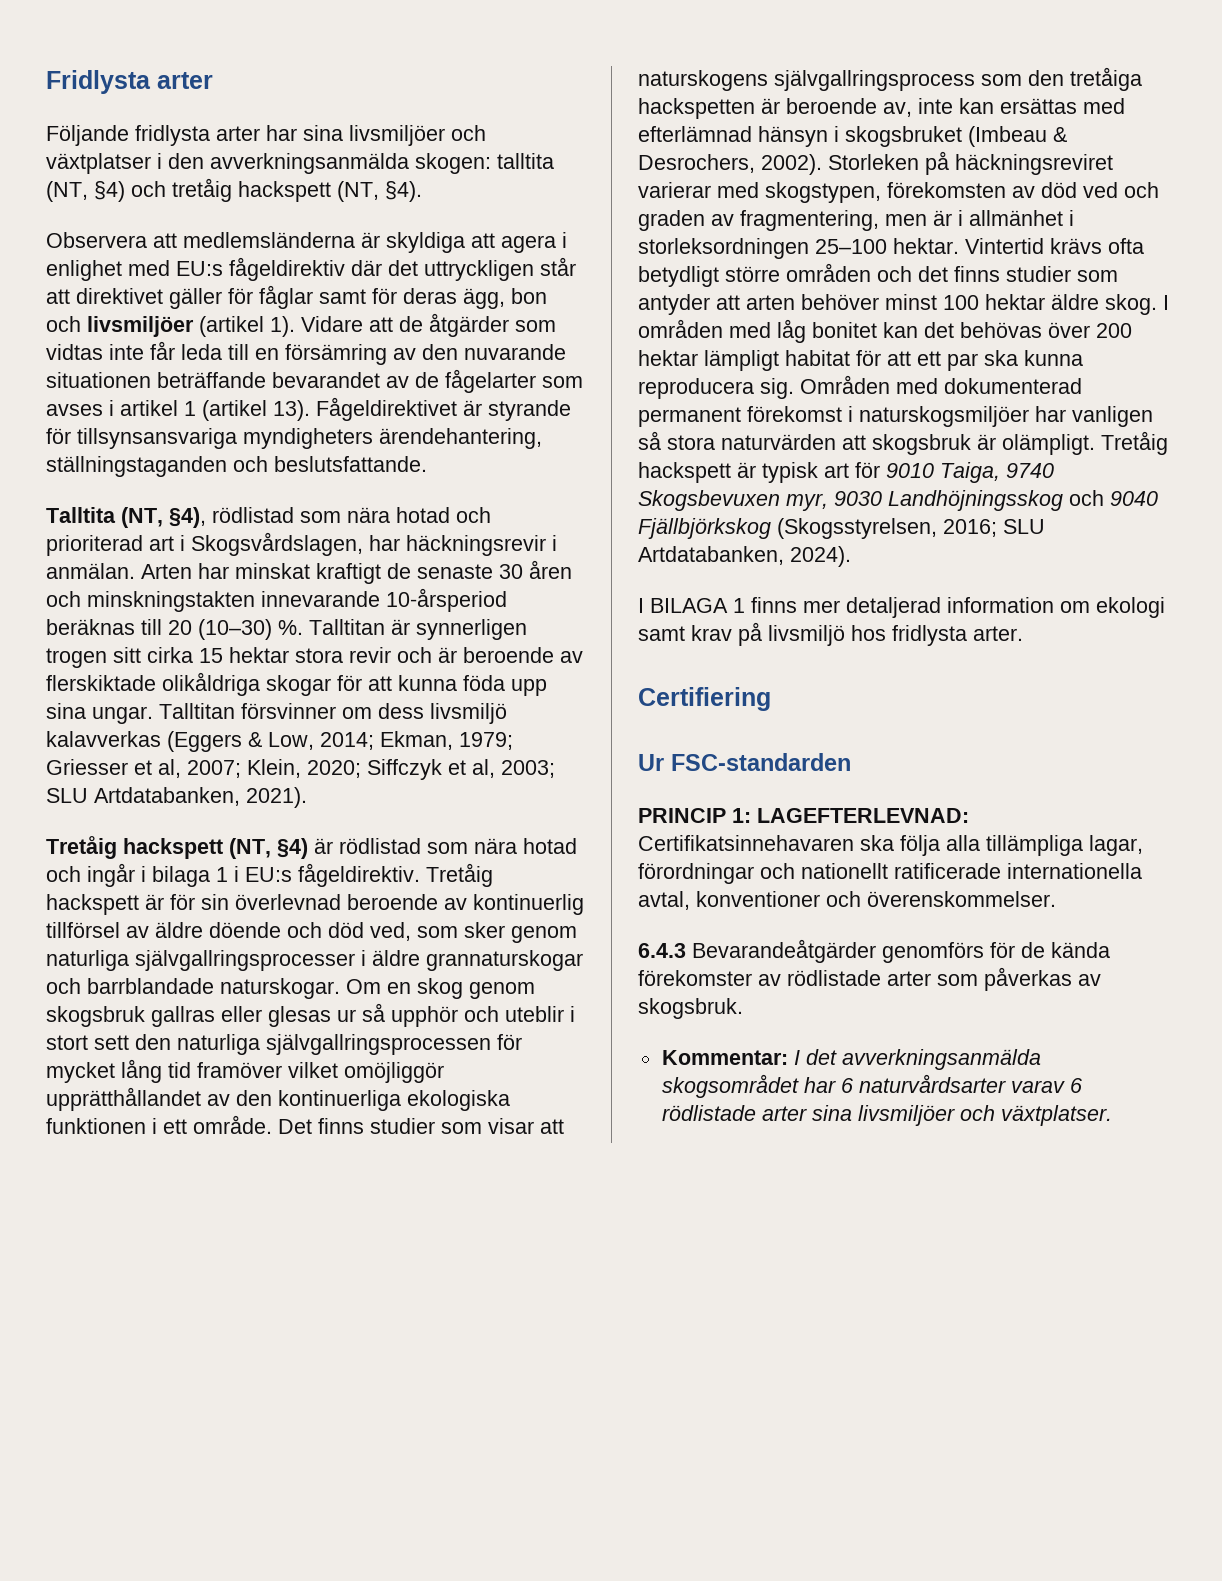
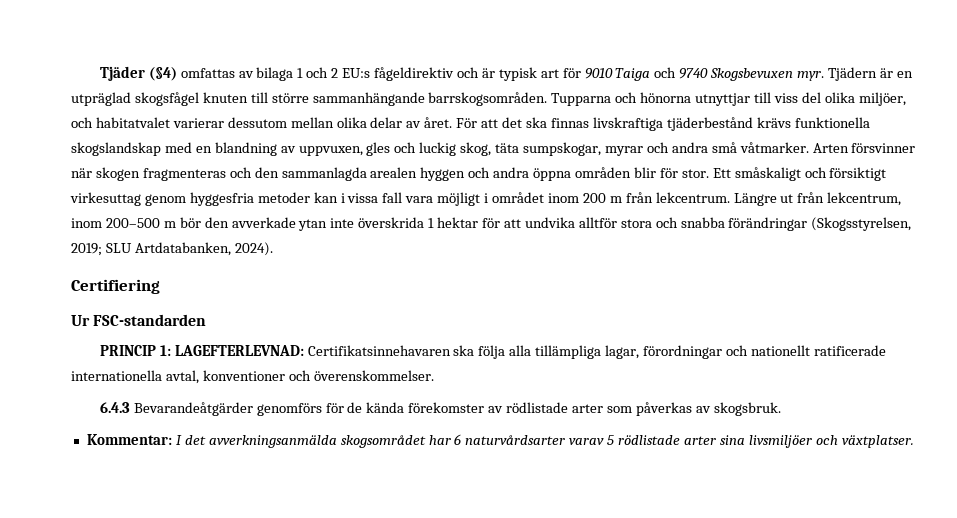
[46,70,213,94] [46,125,486,146] [46,153,554,174] [46,178,422,202] [46,232,567,253] [46,257,576,281] [46,285,547,309] [46,313,556,337] [46,341,566,365] [46,369,583,393] [46,397,571,421] [46,428,542,449] [46,456,427,477] [46,507,491,528] [46,532,557,556] [46,560,572,584] [46,588,507,612] [46,619,527,640] [46,647,583,668] [46,672,547,696] [46,703,507,724] [46,731,513,752] [46,759,555,780] [46,787,307,808] [46,836,577,859] [46,863,493,887] [46,894,584,915] [46,922,577,943] [46,950,583,971] [46,978,535,999] [46,1003,575,1027] [46,1034,522,1055] [46,1059,444,1083] [46,1087,510,1111] [46,1115,564,1134] [638,67,1142,91] [638,98,1125,119] [638,126,1067,147] [638,151,1113,175] [638,182,1159,203] [638,210,1074,231] [638,238,1144,259] [638,263,1118,287] [638,294,1169,315] [638,319,1132,343] [638,350,1083,371] [638,375,1082,399] [638,406,1153,427] [638,431,1168,455] [638,462,731,483] Fridlysta arter // Följande fridlysta arter har sina livsmiljöer och växtplatser i den avverkningsanmälda skogen: talltita (NT, §4) och tretåig hackspett (NT, §4). // Observera att medlemsländerna är skyldiga att agera i enlighet med EU:s fågeldirektiv där det uttryckligen står att direktivet gäller för fåglar samt för deras ägg, bon och livsmiljöer (artikel 1). Vidare att de åtgärder som vidtas inte får leda till en försämring av den nuvarande situationen beträffande bevarandet av de fågelarter som avses i artikel 1 (artikel 13). Fågeldirektivet är styrande för tillsynsansvariga myndigheters ärendehantering, ställningstaganden och beslutsfattande. // Talltita (NT, §4), rödlistad som nära hotad och prioriterad art i Skogsvårdslagen, har häckningsrevir i anmälan. Arten har minskat kraftigt de senaste 30 åren och minskningstakten innevarande 10-årsperiod beräknas till 20 (10–30) %. Talltitan är synnerligen trogen sitt cirka 15 hektar stora revir och är beroende av flerskiktade olikåldriga skogar för att kunna föda upp sina ungar. Talltitan försvinner om dess livsmiljö kalavverkas (Eggers & Low, 2014; Ekman, 1979; Griesser et al, 2007; Klein, 2020; Siffczyk et al, 2003; SLU Artdatabanken, 2021). // Tretåig hackspett (NT, §4) är rödlistad som nära hotad och ingår i bilaga 1 i EU:s fågeldirektiv. Tretåig hackspett är för sin överlevnad beroende av kontinuerlig tillförsel av äldre döende och död ved, som sker genom naturliga självgallringsprocesser i äldre grannaturskogar och barrblandade naturskogar. Om en skog genom skogsbruk gallras eller glesas ur så upphör och uteblir i stort sett den naturliga självgallringsprocessen för mycket lång tid framöver vilket omöjliggör upprätthållandet av den kontinuerliga ekologiska funktionen i ett område. Det finns studier som visar att naturskogens självgallringsprocess som den tretåiga hackspetten är beroende av, inte kan ersättas med efterlämnad hänsyn i skogsbruket (Imbeau & Desrochers, 2002). Storleken på häckningsreviret varierar med skogstypen, förekomsten av död ved och graden av fragmentering, men är i allmänhet i storleksordningen 25–100 hektar. Vintertid krävs ofta betydligt större områden och det finns studier som antyder att arten behöver minst 100 hektar äldre skog. I områden med låg bonitet kan det behövas över 200 hektar lämpligt habitat för att ett par ska kunna reproducera sig. Områden med dokumenterad permanent förekomst i naturskogsmiljöer har vanligen så stora naturvärden att skogsbruk är olämpligt. Tretåig hackspett -> [99,66,479,81] Tjäder (§4) omfattas av bilaga 1 och 2 EU:s fågeldirektiv och
[940,462,1054,483] [638,490,1158,511] [638,518,1045,539] [638,546,851,567] [638,597,1165,618] [638,622,1023,646] Taiga, 9740 Skogsbevuxen myr, 9030 Landhöjningsskog och 9040 Fjällbjörkskog (Skogsstyrelsen, 2016; SLU Artdatabanken, 2024). // I BILAGA 1 finns mer detaljerad information om ekologi samt krav på livsmiljö hos fridlysta arter. -> [615,67,913,81] [71,92,906,106] [71,117,870,131] [71,142,916,156] [71,167,887,181] [70,192,902,206] [71,217,912,231] [71,242,273,256] Taiga och 9740 Skogsbevuxen myr. Tjädern är en utpräglad skogsfågel knuten till större sammanhängande barrskogsområden. Tupparna och hönorna utnyttjar till viss del olika miljöer, och habitatvalet varierar dessutom mellan olika delar av året. För att det ska finnas livskraftiga tjäderbestånd krävs funktionella skogslandskap med en blandning av uppvuxen, gles och luckig skog, täta sumpskogar, myrar och andra små våtmarker. Arten försvinner när skogen fragmenteras och den sammanlagda arealen hyggen och andra öppna områden blir för stor. Ett småskaligt och försiktigt virkesuttag genom hyggesfria metoder kan i vissa fall vara möjligt i området inom 200 m från lekcentrum. Längre ut från lekcentrum, inom 200–500 m bör den avverkade ytan inte överskrida 1 hektar för att undvika alltför stora och snabba förändringar (Skogsstyrelsen, 2019; SLU Artdatabanken, 2024).
[1069,1078,1082,1093] 6 -> [607,435,615,445] 5

